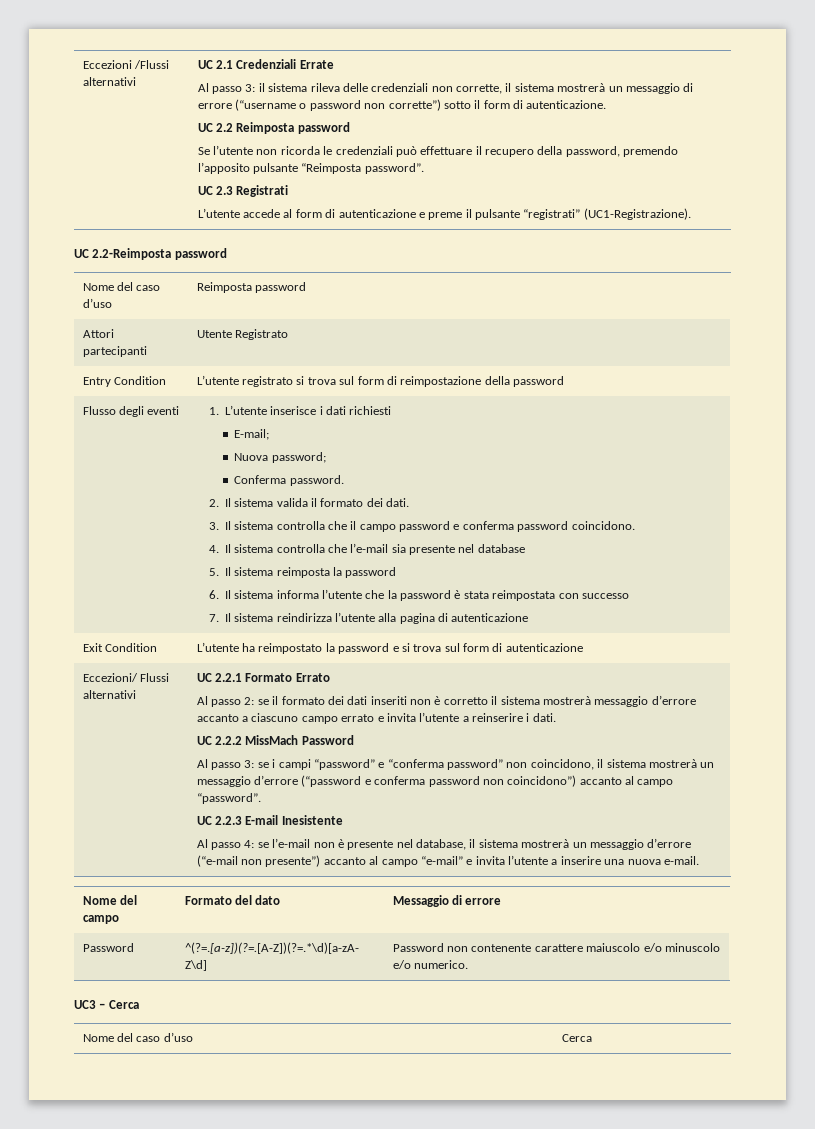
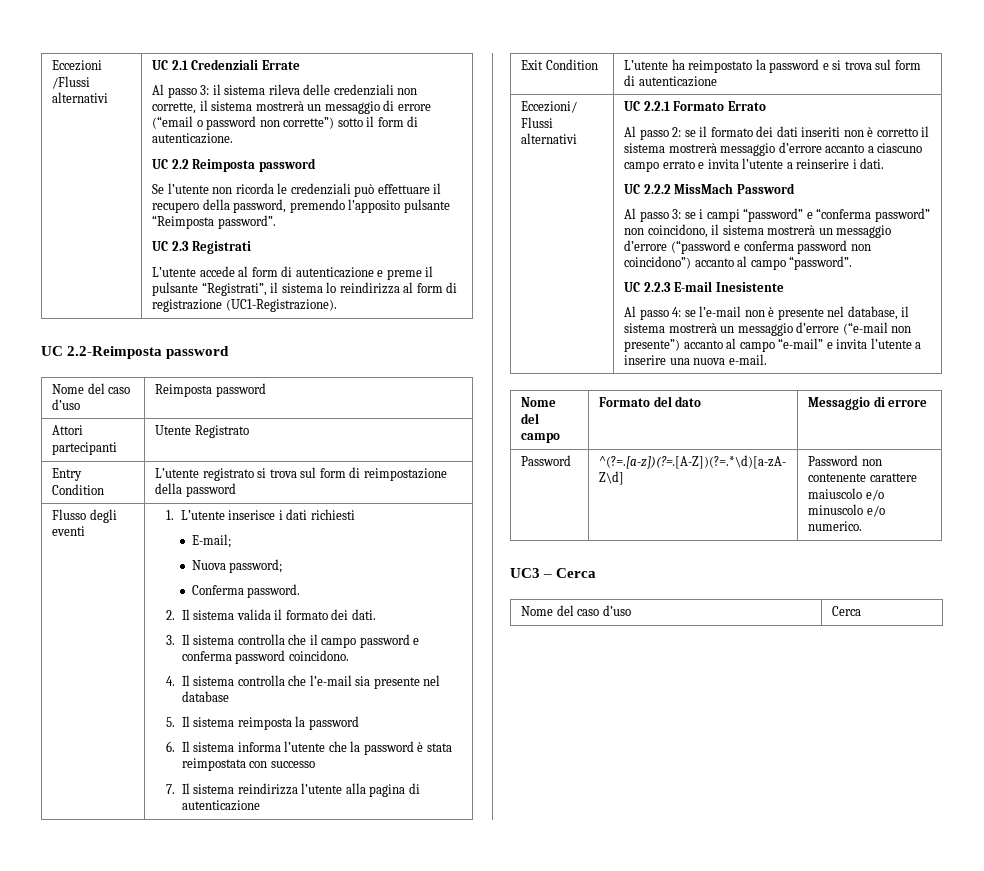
[235,99,297,111] (“username -> [152,116,194,129] (“email
[523,209,581,220] “registrati” -> [201,282,458,296] [152,299,223,312] “Registrati”, il sistema lo reindirizza al form di registrazione

